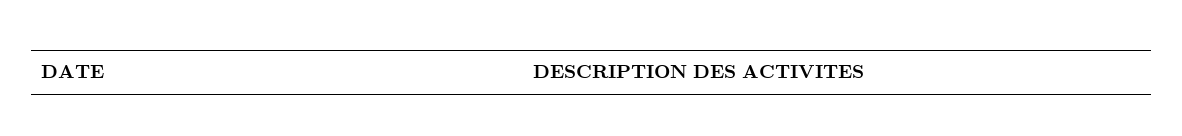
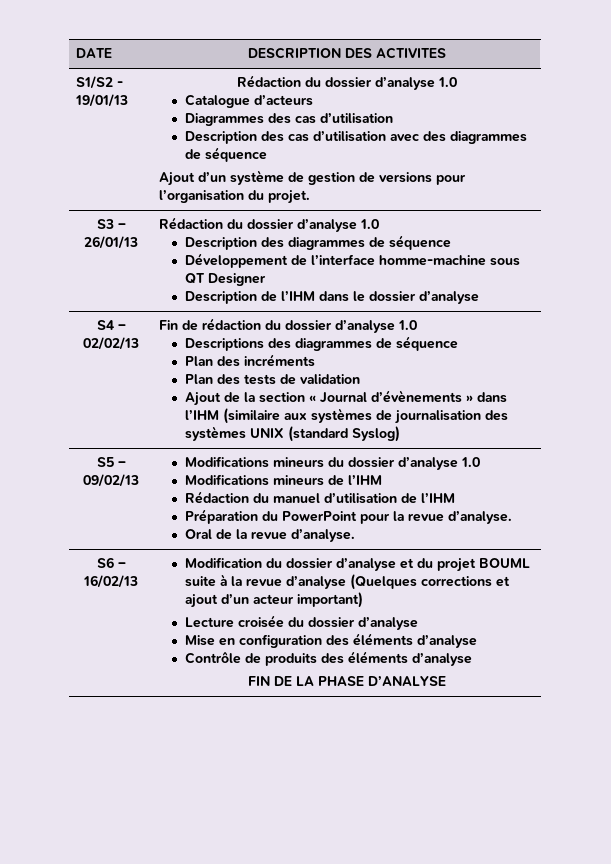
(864, 71) none -> [75,76,123,89] [74,94,128,107] [236,75,457,90] [185,94,314,108] [185,113,394,126] [185,131,528,144] [185,147,268,162] [158,170,466,186] [158,190,310,204] [96,219,126,229] [84,236,138,249] [158,217,379,232] [185,235,452,250] [185,253,521,268] [185,273,267,286] [185,291,480,304] [96,320,126,330] [83,337,139,350] [158,318,417,333] [185,336,459,351] [185,354,316,367] [185,374,361,385] [185,390,508,406] [185,408,509,424] [185,426,401,442] [96,457,126,467] [83,474,139,487] [185,456,481,470] [185,474,383,486] [185,491,456,504] [185,509,513,524] [185,529,356,542] [96,557,126,568] [83,575,138,588] [185,557,531,572] [185,574,511,590] [185,592,364,608] [185,615,419,630] [185,633,478,648] [185,651,473,666] [247,676,446,686] // S1/S2 - 19/01/13 | Rédaction du dossier d’analyse 1.0 // Catalogue d’acteurs // Diagrammes des cas d’utilisation // Description des cas d’utilisation avec des diagrammes de séquence // Ajout d’un système de gestion de versions pour l’organisation du projet. // S3 – 26/01/13 | Rédaction du dossier d’analyse 1.0 // Description des diagrammes de séquence // Développement de l’interface homme-machine sous QT Designer // Description de l’IHM dans le dossier d’analyse // S4 – 02/02/13 | Fin de rédaction du dossier d’analyse 1.0 // Descriptions des diagrammes de séquence // Plan des incréments // Plan des tests de validation // Ajout de la section « Journal d’évènements » dans l’IHM (similaire aux systèmes de journalisation des systèmes UNIX (standard Syslog) // S5 – 09/02/13 | Modifications mineurs du dossier d’analyse 1.0 // Modifications mineurs de l’IHM // Rédaction du manuel d’utilisation de l’IHM // Préparation du PowerPoint pour la revue d’analyse. // Oral de la revue d’analyse. // S6 – 16/02/13 | Modification du dossier d’analyse et du projet BOUML suite à la revue d’analyse (Quelques corrections et ajout d’un acteur important) // Lecture croisée du dossier d’analyse // Mise en configuration des éléments d’analyse // Contrôle de produits des éléments d’analyse // FIN DE LA PHASE D’ANALYSE

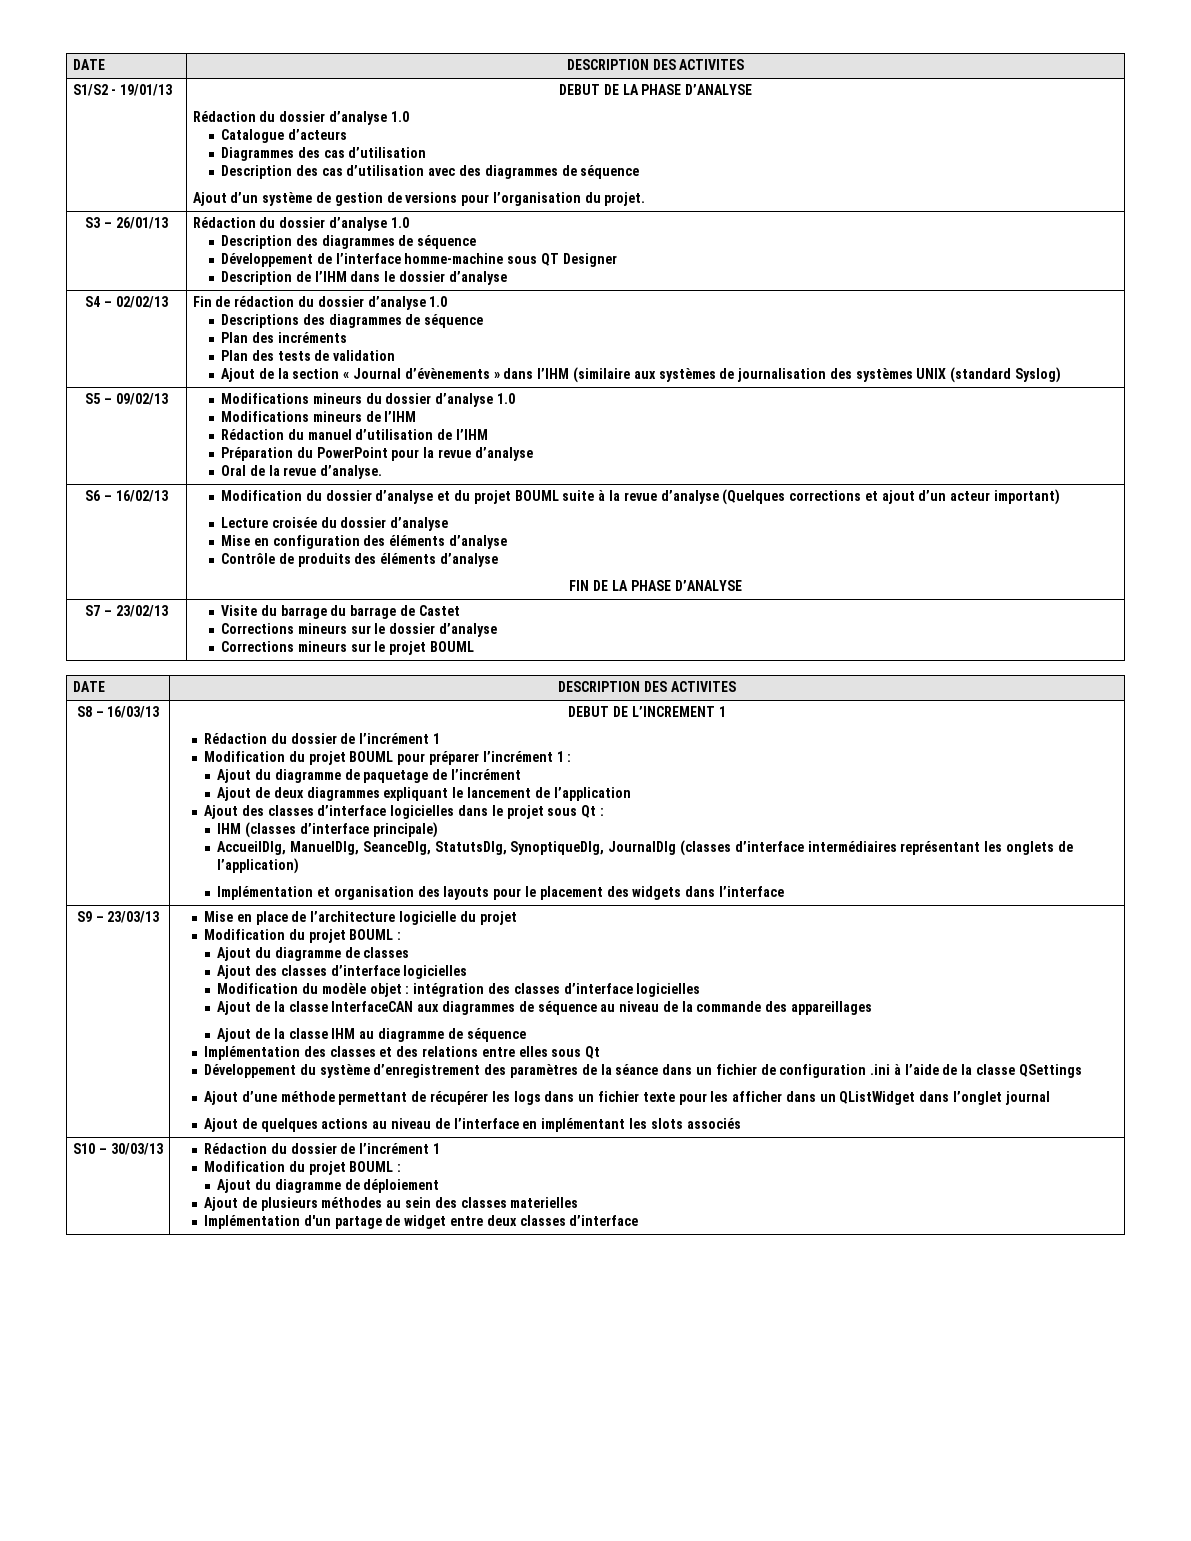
(128, 100) none -> [558,84,753,95] DEBUT DE LA PHASE D’ANALYSE //
[448,511,513,524] d’analyse. -> [474,447,533,461] d’analyse
(446, 681) none -> [85,605,168,617] [221,605,460,619] [221,623,498,637] [221,641,475,655] [72,681,105,692] [558,681,736,692] [76,706,160,718] [568,706,726,717] [204,733,441,744] [204,751,572,765] [217,769,521,783] [217,787,631,801] [204,805,604,819] [217,822,438,838] [217,840,1073,856] [217,858,300,874] [217,886,784,900] [76,911,160,923] [204,911,517,925] [204,929,402,943] [217,947,410,961] [217,965,468,979] [217,983,701,997] [217,1001,872,1015] [217,1028,526,1042] [204,1046,601,1060] [204,1064,1082,1078] [204,1091,1050,1105] [204,1118,741,1132] [73,1143,163,1155] [204,1143,441,1154] [204,1161,402,1175] [217,1179,440,1193] [204,1197,579,1211] [204,1215,639,1229] // S7 – 23/02/13 | Visite du barrage du barrage de Castet // Corrections mineurs sur le dossier d’analyse // Corrections mineurs sur le projet BOUML // DATE | DESCRIPTION DES ACTIVITES // S8 – 16/03/13 | DEBUT DE L’INCREMENT 1 // Rédaction du dossier de l’incrément 1 // Modification du projet BOUML pour préparer l’incrément 1 : // Ajout du diagramme de paquetage de l’incrément // Ajout de deux diagrammes expliquant le lancement de l’application // Ajout des classes d’interface logicielles dans le projet sous Qt : // IHM (classes d’interface principale) // AccueilDlg, ManuelDlg, SeanceDlg, StatutsDlg, SynoptiqueDlg, JournalDlg (classes d’interface intermédiaires représentant les onglets de l’application) // Implémentation et organisation des layouts pour le placement des widgets dans l’interface // S9 – 23/03/13 | Mise en place de l’architecture logicielle du projet // Modification du projet BOUML : // Ajout du diagramme de classes // Ajout des classes d’interface logicielles // Modification du modèle objet : intégration des classes d’interface logicielles // Ajout de la classe InterfaceCAN aux diagrammes de séquence au niveau de la commande des appareillages // Ajout de la classe IHM au diagramme de séquence // Implémentation des classes et des relations entre elles sous Qt // Développement du système d’enregistrement des paramètres de la séance dans un fichier de configuration .ini à l’aide de la classe QSettings // Ajout d’une méthode permettant de récupérer les logs dans un fichier texte pour les afficher dans un QListWidget dans l’onglet journal // Ajout de quelques actions au niveau de l’interface en implémentant les slots associés // S10 – 30/03/13 | Rédaction du dossier de l’incrément 1 // Modification du projet BOUML : // Ajout du diagramme de déploiement // Ajout de plusieurs méthodes au sein des classes materielles // Implémentation d'un partage de widget entre deux classes d’interface

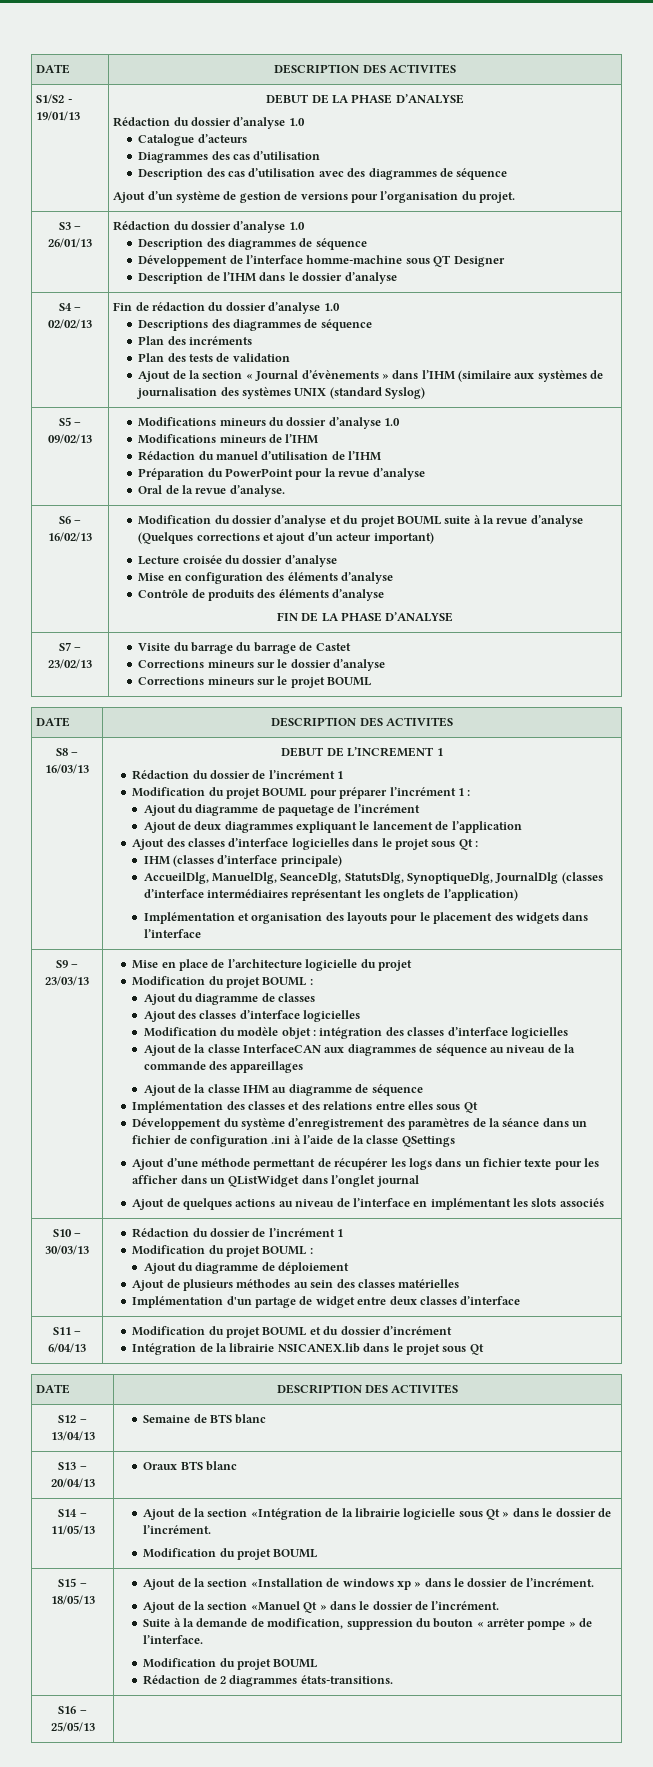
[510,1197,579,1208] materielles -> [398,1279,460,1288] matérielles
(639, 1220) none -> [52,1327,82,1335] [48,1343,86,1353] [132,1326,452,1338] [132,1343,484,1355] [36,1384,71,1394] [276,1384,459,1394] [58,1415,87,1423] [50,1431,95,1441] [143,1414,267,1424] [58,1462,87,1470] [50,1478,95,1488] [143,1461,238,1471] [58,1509,87,1517] [50,1525,95,1535] [143,1508,611,1520] [143,1525,212,1534] [143,1548,318,1560] [58,1578,87,1587] [50,1595,95,1605] [143,1578,595,1590] [143,1601,500,1613] [143,1618,593,1630] [143,1635,204,1644] [143,1658,318,1670] [143,1675,393,1687] [58,1706,87,1714] [50,1722,95,1732] // S11 – 6/04/13 | Modification du projet BOUML et du dossier d’incrément // Intégration de la librairie NSICANEX.lib dans le projet sous Qt // DATE | DESCRIPTION DES ACTIVITES // S12 – 13/04/13 | Semaine de BTS blanc // S13 – 20/04/13 | Oraux BTS blanc // S14 – 11/05/13 | Ajout de la section «Intégration de la librairie logicielle sous Qt » dans le dossier de l’incrément. // Modification du projet BOUML // S15 – 18/05/13 | Ajout de la section «Installation de windows xp » dans le dossier de l’incrément. // Ajout de la section «Manuel Qt » dans le dossier de l’incrément. // Suite à la demande de modification, suppression du bouton « arrêter pompe » de l’interface. // Modification du projet BOUML // Rédaction de 2 diagrammes états-transitions. // S16 – 25/05/13 |

